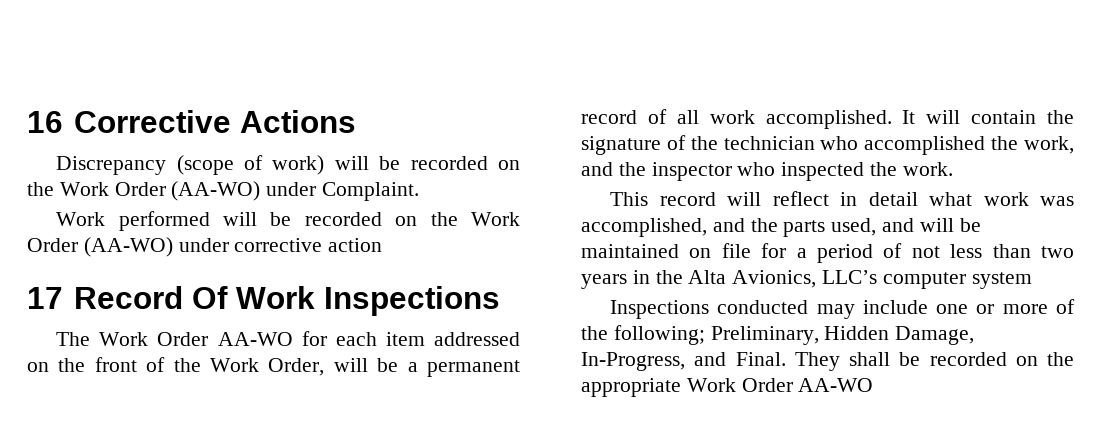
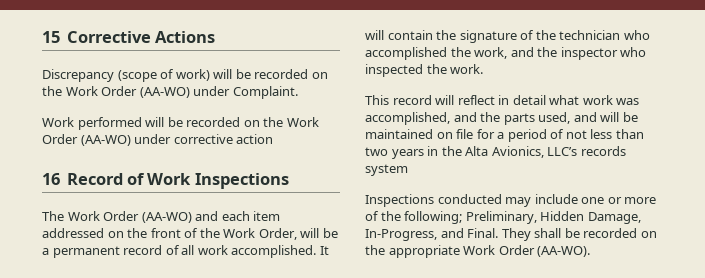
[27,111,63,133] 16 -> [42,31,60,43] 15
[27,286,228,309] 17 Record Of -> [42,173,145,185] 16 Record of
[217,331,327,346] AA-WO for -> [141,211,219,223] (AA-WO) and
[882,272,966,289] computer -> [580,146,626,156] records
[798,378,874,392] AA-WO -> [537,246,591,257] (AA-WO).

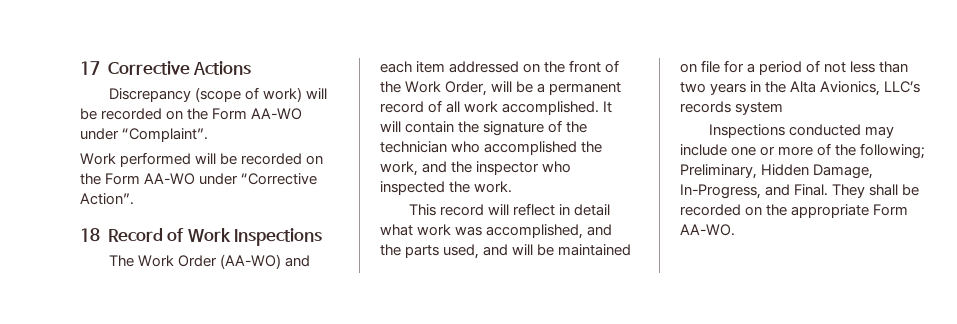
[42,31,60,43] 15 -> [80,61,100,75] 17
[65,86,298,99] Work Order (AA-WO) under Complaint. -> [212,108,303,120] [80,128,209,142] Form AA-WO under “Complaint”.
[286,117,319,127] [42,134,274,146] [42,173,60,185] Work Order (AA-WO) under corrective action // 16 -> [105,173,318,185] [80,193,134,205] [80,228,100,242] Form AA-WO under “Corrective Action”. // 18
[463,245,591,257] Work Order (AA-WO). -> [873,204,909,216] [680,224,735,236] Form AA-WO.

